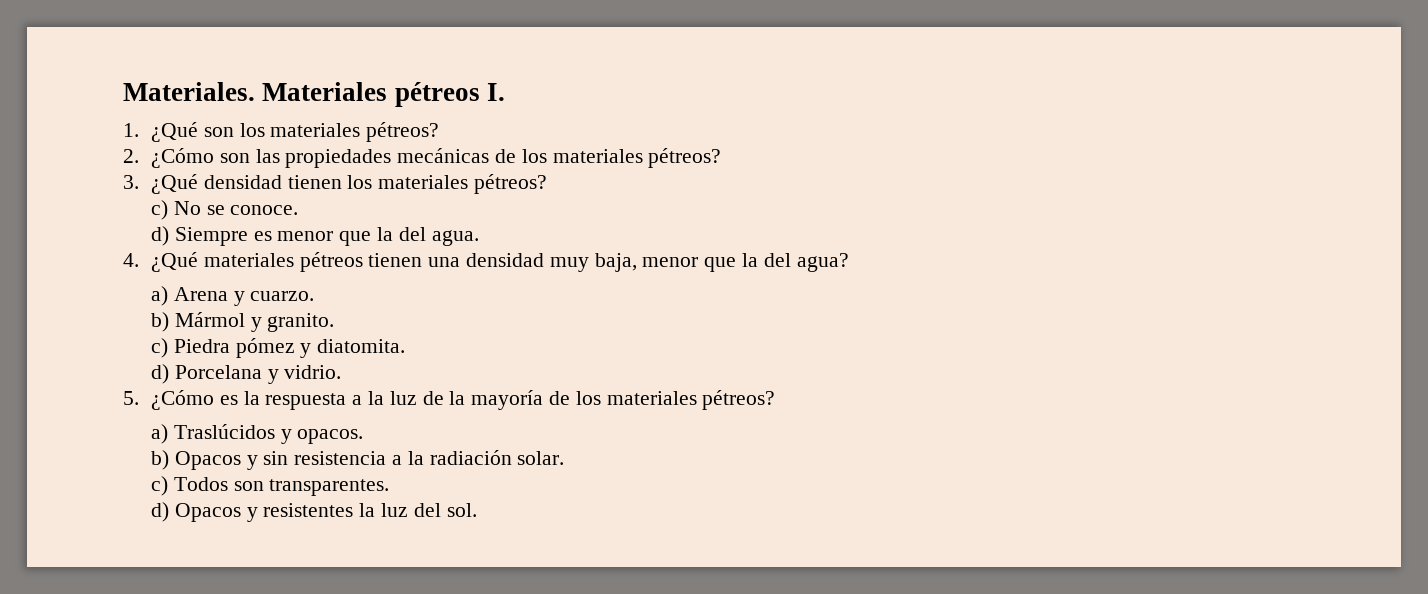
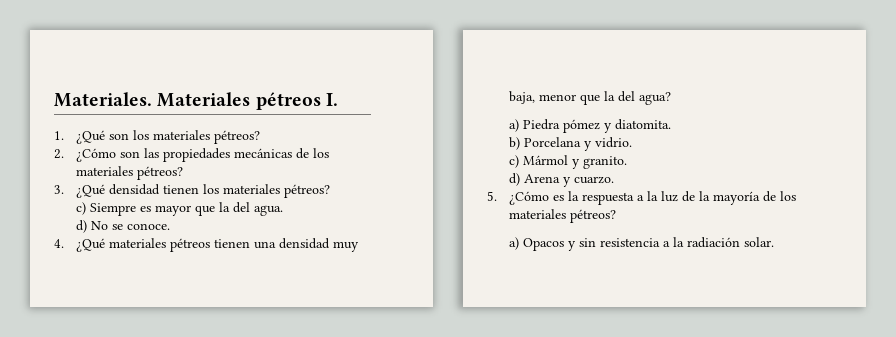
[173,201,299,215] [151,226,170,246] No se conoce. // d) -> (87, 208) none
[277,231,334,241] menor -> [155,205,192,216] mayor
(479, 238) none -> [76,220,171,233] // d) No se conoce.
[173,287,315,306] [151,312,335,332] [151,338,169,358] Arena y cuarzo. // b) Mármol y granito. // c) -> (520, 125) none
[151,364,170,384] d) -> [509,137,521,150] b)
(342, 372) none -> [509,155,628,169] [509,173,615,187] // c) Mármol y granito. // d) Arena y cuarzo.
[173,424,364,444] [151,450,170,470] Traslúcidos y opacos. // b) -> (520, 243) none
[151,476,390,496] [151,502,477,522] // c) Todos son transparentes. // d) Opacos y resistentes la luz del sol. -> (775, 242) none

